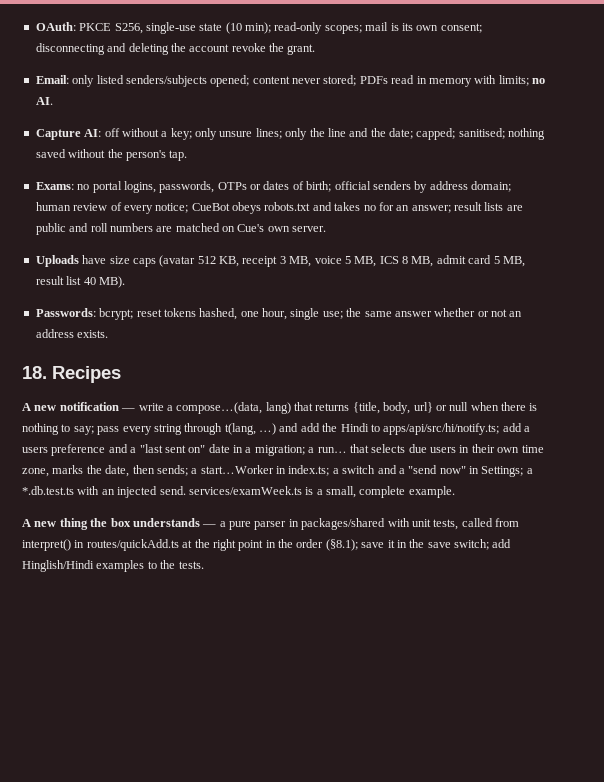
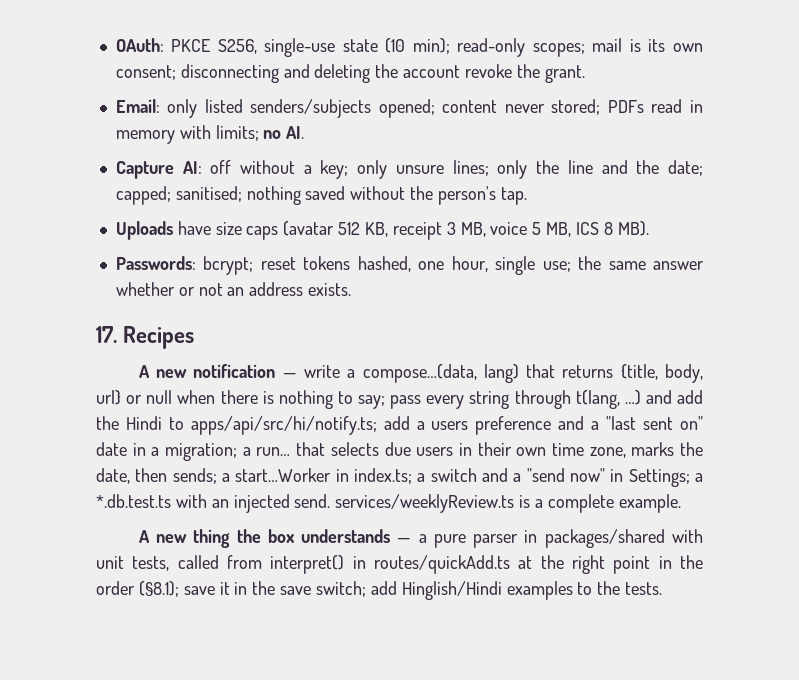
[35,181,511,193] [35,202,523,214] [35,223,327,235] // Exams: no portal logins, passwords, OTPs or dates of birth; official senders by address domain; human review of every notice; CueBot obeys robots.txt and takes no for an answer; result lists are public and roll numbers are matched on Cue's own server. -> (527, 196) none
[411,255,525,267] [35,276,96,285] MB, admit card 5 MB, result list 40 -> (613, 228) none
[22,366,47,379] 18. -> [96,326,117,343] 17.
[188,486,302,495] services/examWeek.ts -> [335,494,515,513] services/weeklyReview.ts
[326,486,356,498] small, -> (544, 503) none

